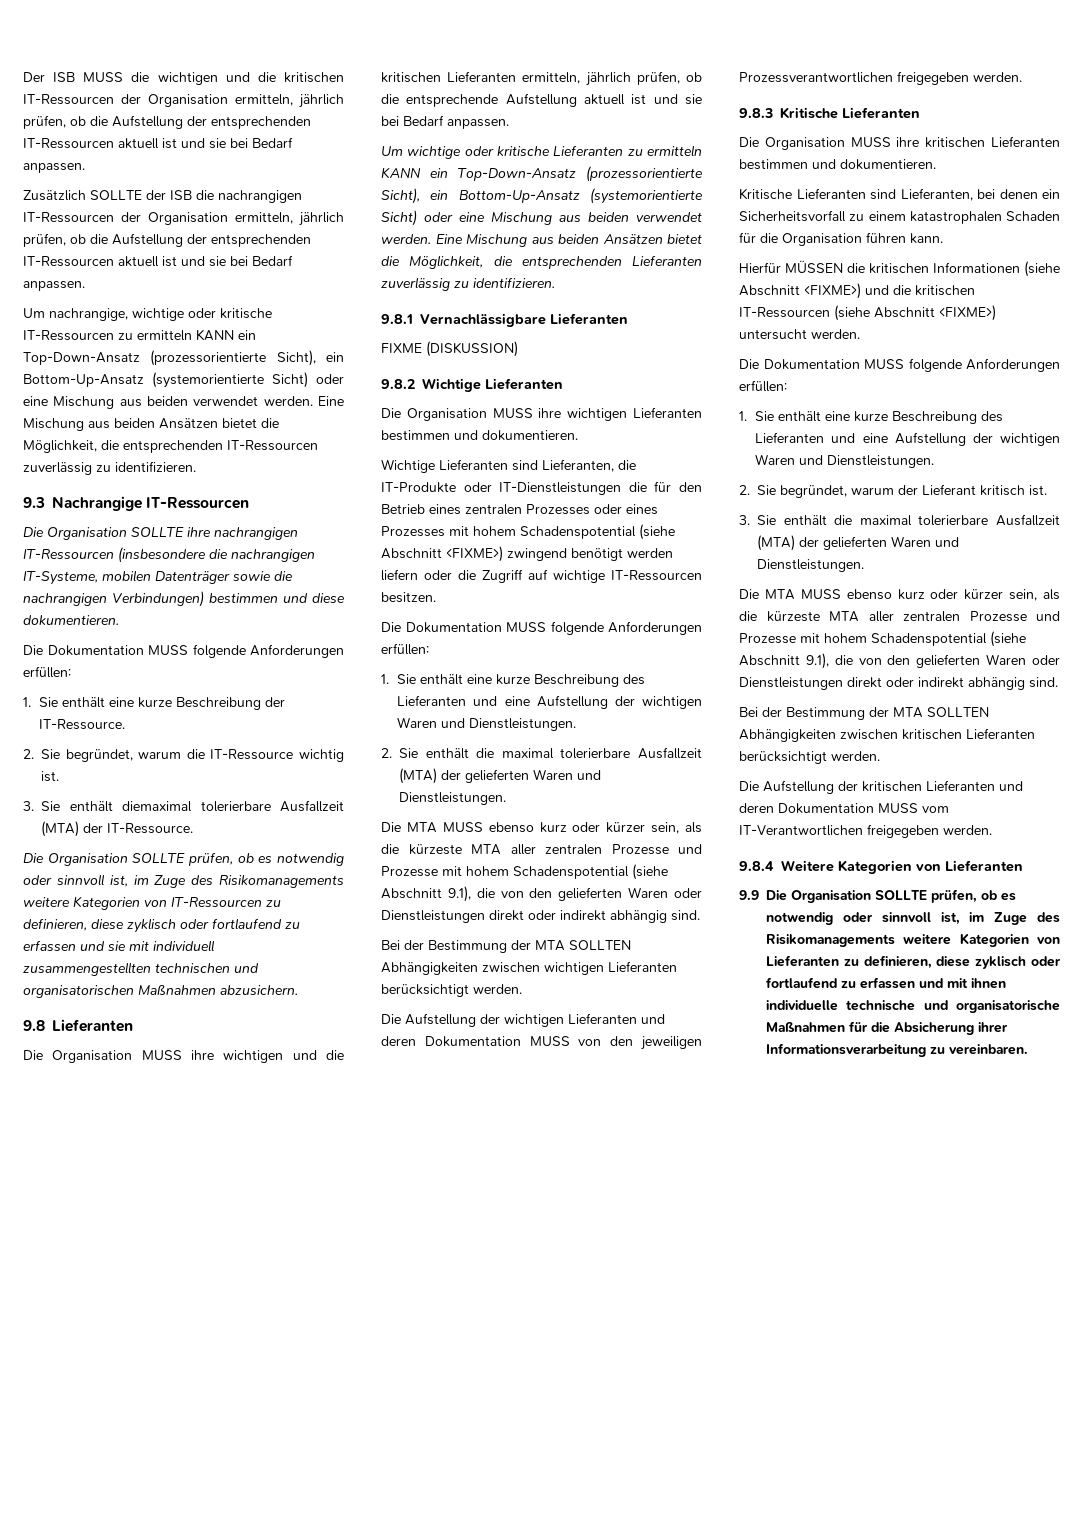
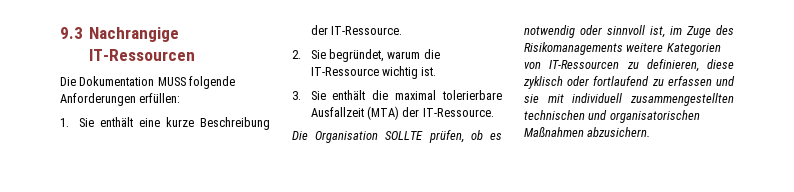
[23,72,344,85] [23,94,344,108] [23,115,311,129] [23,137,293,149] [23,163,85,173] [23,190,302,203] [23,212,344,226] [23,233,311,247] [23,255,293,267] [23,281,85,291] [23,308,272,321] [23,329,256,341] [23,350,344,366] [23,372,344,388] [23,396,344,409] [23,418,279,431] [23,440,318,453] [23,461,196,475] [23,496,250,511] [23,527,298,540] [23,547,315,563] [23,570,293,585] [23,591,345,607] [23,615,119,625] Der ISB MUSS die wichtigen und die kritischen IT-Ressourcen der Organisation ermitteln, jährlich prüfen, ob die Aufstellung der entsprechenden IT-Ressourcen aktuell ist und sie bei Bedarf anpassen. // Zusätzlich SOLLTE der ISB die nachrangigen IT-Ressourcen der Organisation ermitteln, jährlich prüfen, ob die Aufstellung der entsprechenden IT-Ressourcen aktuell ist und sie bei Bedarf anpassen. // Um nachrangige, wichtige oder kritische IT-Ressourcen zu ermitteln KANN ein Top-Down-Ansatz (prozessorientierte Sicht), ein Bottom-Up-Ansatz (systemorientierte Sicht) oder eine Mischung aus beiden verwendet werden. Eine Mischung aus beiden Ansätzen bietet die Möglichkeit, die entsprechenden IT-Ressourcen zuverlässig zu identifizieren. // 9.3 Nachrangige IT-Ressourcen // Die Organisation SOLLTE ihre nachrangigen IT-Ressourcen (insbesondere die nachrangigen IT-Systeme, mobilen Datenträger sowie die nachrangigen Verbindungen) bestimmen und diese dokumentieren. -> [60,27,180,42] [89,49,196,61] 9.3 Nachrangige IT-Ressourcen
[122,801,192,812] diemaximal -> [372,90,437,100] die maximal
[23,1019,133,1032] [23,1050,344,1063] [381,71,702,86] [381,93,702,107] [381,115,509,129] [381,145,702,159] [381,166,703,182] [381,188,703,204] [381,210,702,226] [381,234,702,247] [381,255,702,269] [381,277,555,291] [381,313,628,327] [381,341,518,357] [381,378,563,392] [381,407,702,421] [381,430,578,441] [381,459,636,473] [381,481,702,495] [381,504,658,515] [381,524,675,540] [381,546,673,562] [381,569,702,583] [381,592,436,603] [381,621,702,635] [381,643,429,655] [381,674,646,687] [397,695,702,709] [397,717,577,731] [381,747,702,759] [399,768,601,784] [399,792,506,805] [381,822,702,834] [381,844,702,855] [381,864,668,880] [381,886,702,902] [381,910,700,923] [381,940,631,953] [381,961,677,975] [381,984,522,997] [381,1013,665,1027] [381,1036,702,1050] [739,71,1022,85] [739,107,920,119] [739,136,1060,150] [739,159,936,170] [739,188,1060,201] [739,210,1060,224] [739,232,943,246] [739,260,1060,277] [739,283,975,299] [739,305,996,321] [739,329,860,340] [739,358,1060,372] [739,380,787,392] [739,411,1004,424] [755,432,1060,446] [755,454,935,468] [739,484,1047,498] [739,514,1060,526] [757,535,959,551] [757,559,864,572] [739,589,1060,601] [739,611,1060,622] [739,631,1026,647] [739,653,1060,669] [739,677,1058,690] [739,707,989,720] [739,728,1035,742] [739,751,880,764] [739,780,1023,794] [739,803,949,814] [739,824,992,838] [739,860,1023,874] [739,889,1016,903] [766,912,1060,925] [766,933,1060,947] [766,955,1061,969] [766,977,1006,989] [766,1000,1060,1013] [766,1021,1008,1035] [766,1043,1028,1057] // 9.8 Lieferanten // Die Organisation MUSS ihre wichtigen und die kritischen Lieferanten ermitteln, jährlich prüfen, ob die entsprechende Aufstellung aktuell ist und sie bei Bedarf anpassen. // Um wichtige oder kritische Lieferanten zu ermitteln KANN ein Top-Down-Ansatz (prozessorientierte Sicht), ein Bottom-Up-Ansatz (systemorientierte Sicht) oder eine Mischung aus beiden verwendet werden. Eine Mischung aus beiden Ansätzen bietet die Möglichkeit, die entsprechenden Lieferanten zuverlässig zu identifizieren. // 9.8.1 Vernachlässigbare Lieferanten // FIXME (DISKUSSION) // 9.8.2 Wichtige Lieferanten // Die Organisation MUSS ihre wichtigen Lieferanten bestimmen und dokumentieren. // Wichtige Lieferanten sind Lieferanten, die IT-Produkte oder IT-Dienstleistungen die für den Betrieb eines zentralen Prozesses oder eines Prozesses mit hohem Schadenspotential (siehe Abschnitt <FIXME>) zwingend benötigt werden liefern oder die Zugriff auf wichtige IT-Ressourcen besitzen. // Die Dokumentation MUSS folgende Anforderungen erfüllen: // 1. Sie enthält eine kurze Beschreibung des Lieferanten und eine Aufstellung der wichtigen Waren und Dienstleistungen. // 2. Sie enthält die maximal tolerierbare Ausfallzeit (MTA) der gelieferten Waren und Dienstleistungen. // Die MTA MUSS ebenso kurz oder kürzer sein, als die kürzeste MTA aller zentralen Prozesse und Prozesse mit hohem Schadenspotential (siehe Abschnitt 9.1), die von den gelieferten Waren oder Dienstleistungen direkt oder indirekt abhängig sind. // Bei der Bestimmung der MTA SOLLTEN Abhängigkeiten zwischen wichtigen Lieferanten berücksichtigt werden. // Die Aufstellung der wichtigen Lieferanten und deren Dokumentation MUSS von den jeweiligen Prozessverantwortlichen freigegeben werden. // 9.8.3 Kritische Lieferanten // Die Organisation MUSS ihre kritischen Lieferanten bestimmen und dokumentieren. // Kritische Lieferanten sind Lieferanten, bei denen ein Sicherheitsvorfall zu einem katastrophalen Schaden für die Organisation führen kann. // Hierfür MÜSSEN die kritischen Informationen (siehe Abschnitt <FIXME>) und die kritischen IT-Ressourcen (siehe Abschnitt <FIXME>) untersucht werden. // Die Dokumentation MUSS folgende Anforderungen erfüllen: // 1. Sie enthält eine kurze Beschreibung des Lieferanten und eine Aufstellung der wichtigen Waren und Dienstleistungen. // 2. Sie begründet, warum der Lieferant kritisch ist. // 3. Sie enthält die maximal tolerierbare Ausfallzeit (MTA) der gelieferten Waren und Dienstleistungen. // Die MTA MUSS ebenso kurz oder kürzer sein, als die kürzeste MTA aller zentralen Prozesse und Prozesse mit hohem Schadenspotential (siehe Abschnitt 9.1), die von den gelieferten Waren oder Dienstleistungen direkt oder indirekt abhängig sind. // Bei der Bestimmung der MTA SOLLTEN Abhängigkeiten zwischen kritischen Lieferanten berücksichtigt werden. // Die Aufstellung der kritischen Lieferanten und deren Dokumentation MUSS vom IT-Verantwortlichen freigegeben werden. // 9.8.4 Weitere Kategorien von Lieferanten // 9.9 Die Organisation SOLLTE prüfen, ob es notwendig oder sinnvoll ist, im Zuge des Risikomanagements weitere Kategorien von Lieferanten zu definieren, diese zyklisch oder fortlaufend zu erfassen und mit ihnen individuelle technische und organisatorische Maßnahmen für die Absicherung ihrer Informationsverarbeitung zu vereinbaren. -> (651, 132) none

